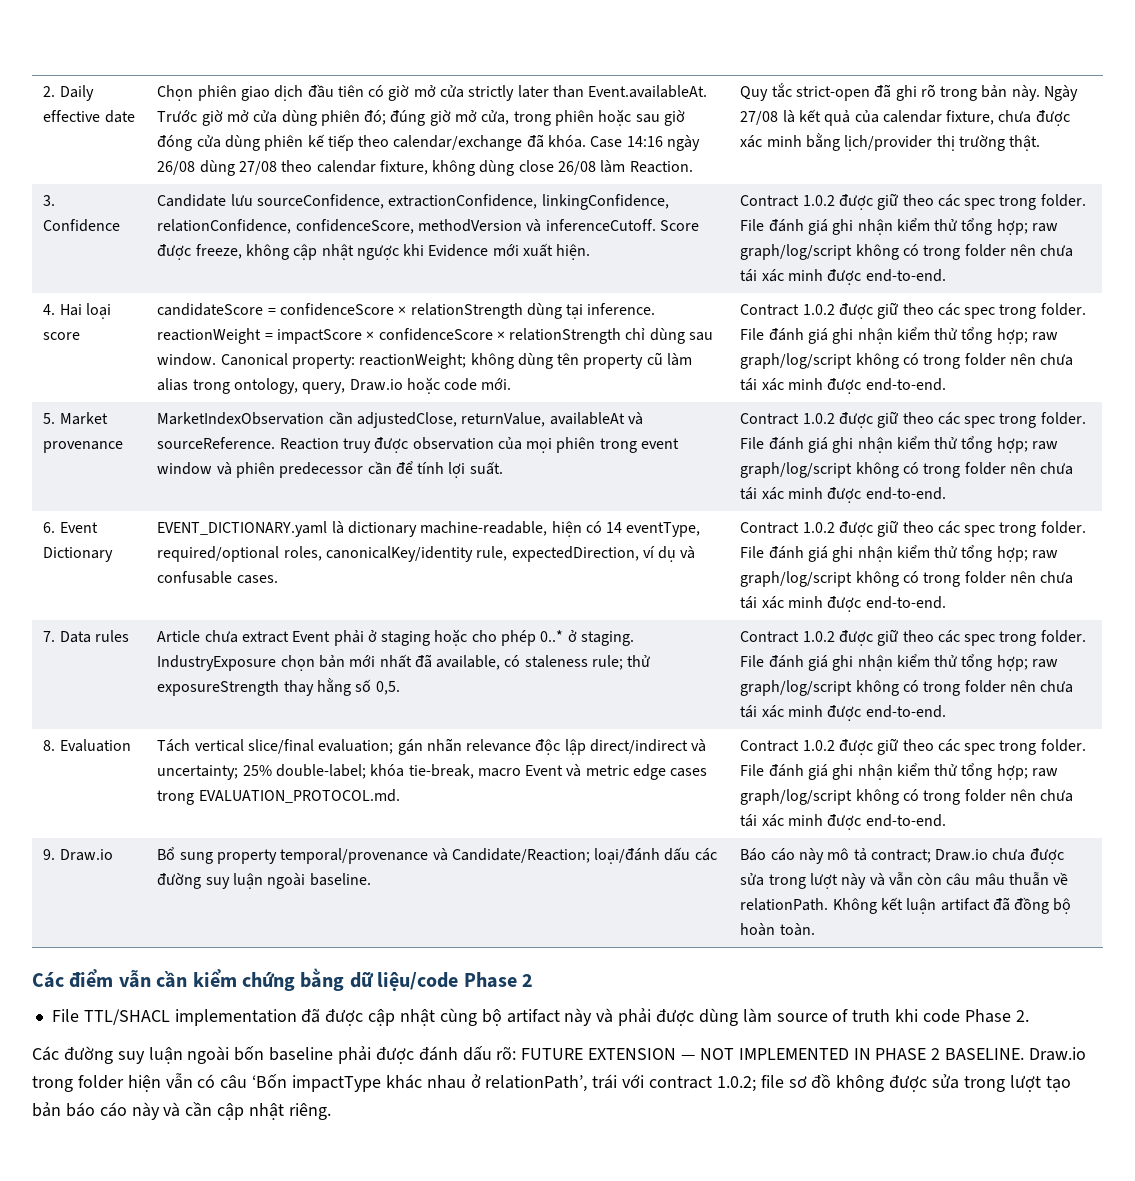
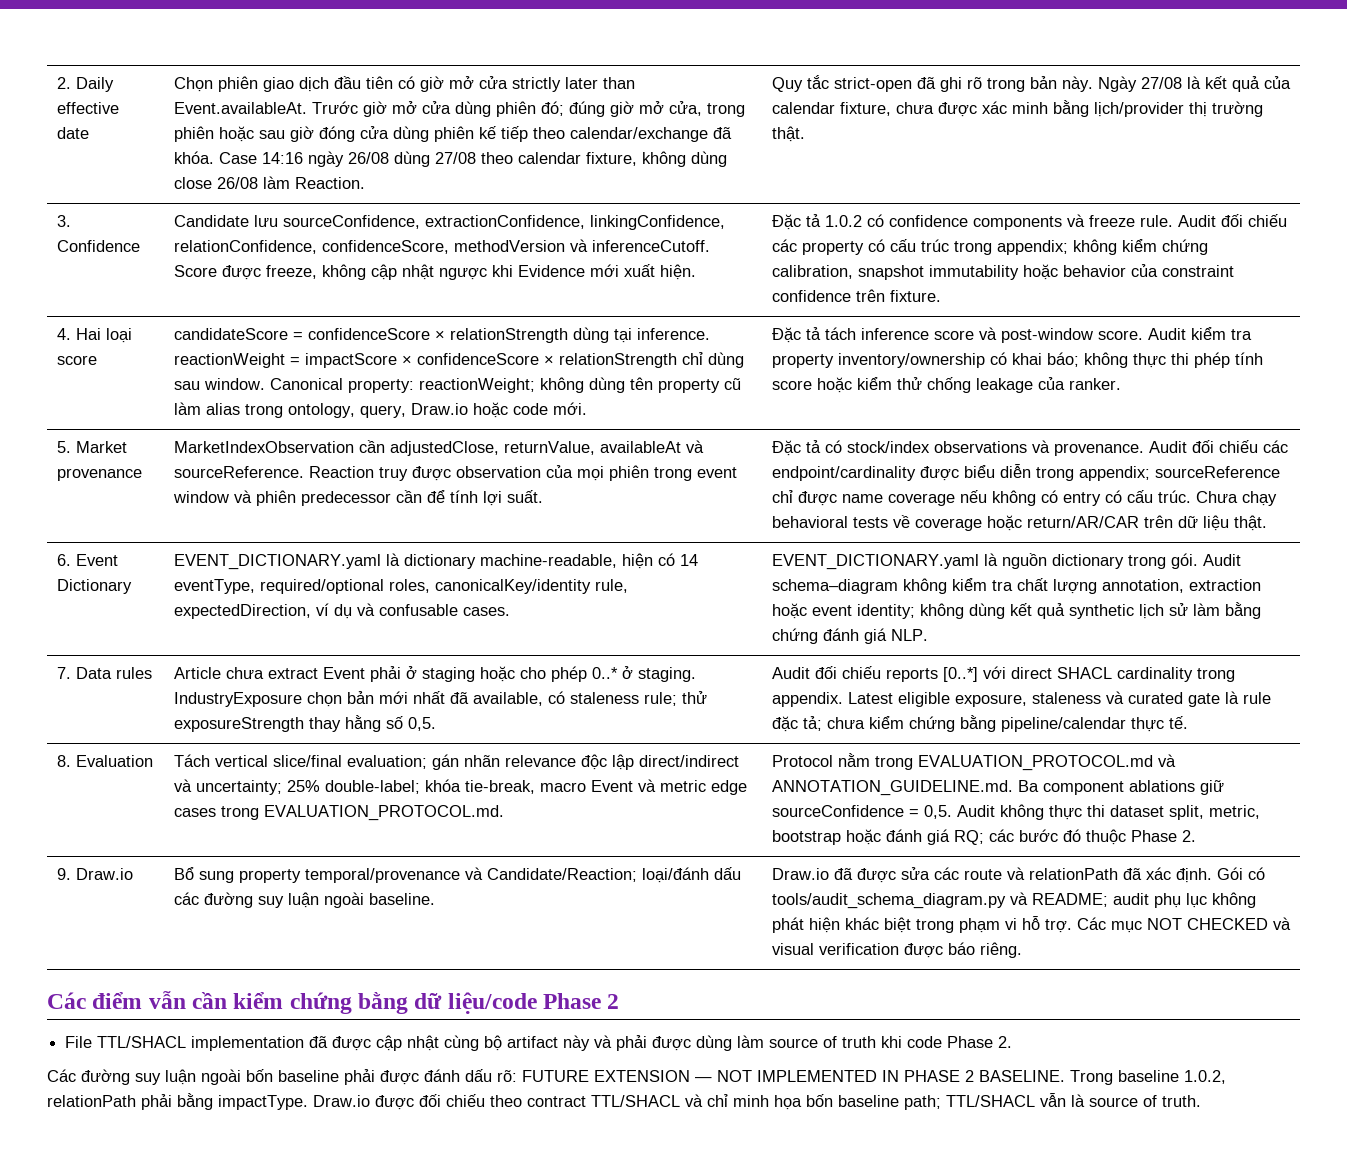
[740,193,1086,210] [740,218,1059,235] [740,244,1074,260] [740,269,946,285] Contract 1.0.2 được giữ theo các spec trong folder. File đánh giá ghi nhận kiểm thử tổng hợp; raw graph/log/script không có trong folder nên chưa tái xác minh được end-to-end. -> [771,214,1287,230] [771,239,1208,255] [771,264,1234,280] [771,289,941,302] Đặc tả 1.0.2 có confidence components và freeze rule. Audit đối chiếu các property có cấu trúc trong appendix; không kiểm chứng calibration, snapshot immutability hoặc behavior của constraint confidence trên fixture.
[740,302,1086,319] [740,327,1059,344] [740,353,1074,369] [740,378,946,394] Contract 1.0.2 được giữ theo các spec trong folder. File đánh giá ghi nhận kiểm thử tổng hợp; raw graph/log/script không có trong folder nên chưa tái xác minh được end-to-end. -> [771,327,1252,343] [771,352,1263,368] [771,377,1121,393] Đặc tả tách inference score và post-window score. Audit kiểm tra property inventory/ownership có khai báo; không thực thi phép tính score hoặc kiểm thử chống leakage của ranker.
[740,411,1086,428] [740,436,1059,453] [740,462,1074,478] [740,487,946,503] Contract 1.0.2 được giữ theo các spec trong folder. File đánh giá ghi nhận kiểm thử tổng hợp; raw graph/log/script không có trong folder nên chưa tái xác minh được end-to-end. -> [771,440,1288,456] [771,464,1280,481] [771,490,1277,506] [771,515,1267,531] Đặc tả có stock/index observations và provenance. Audit đối chiếu các endpoint/cardinality được biểu diễn trong appendix; sourceReference chỉ được name coverage nếu không có entry có cấu trúc. Chưa chạy behavioral tests về coverage hoặc return/AR/CAR trên dữ liệu thật.
[740,520,1086,537] [740,545,1059,562] [740,571,1074,587] [740,596,946,612] Contract 1.0.2 được giữ theo các spec trong folder. File đánh giá ghi nhận kiểm thử tổng hợp; raw graph/log/script không có trong folder nên chưa tái xác minh được end-to-end. -> [771,553,1241,570] [771,578,1261,594] [771,602,1261,619] [771,628,928,644] EVENT_DICTIONARY.yaml là nguồn dictionary trong gói. Audit schema–diagram không kiểm tra chất lượng annotation, extraction hoặc event identity; không dùng kết quả synthetic lịch sử làm bằng chứng đánh giá NLP.
[740,629,1086,646] [740,654,1059,671] [740,680,1074,696] [740,705,946,721] Contract 1.0.2 được giữ theo các spec trong folder. File đánh giá ghi nhận kiểm thử tổng hợp; raw graph/log/script không có trong folder nên chưa tái xác minh được end-to-end. -> [771,666,1235,682] [771,691,1271,707] [771,715,1188,732] Audit đối chiếu reports [0..*] với direct SHACL cardinality trong appendix. Latest eligible exposure, staleness và curated gate là rule đặc tả; chưa kiểm chứng bằng pipeline/calendar thực tế.
[740,738,1086,755] [740,763,1059,780] [740,789,1074,805] [740,814,946,830] Contract 1.0.2 được giữ theo các spec trong folder. File đánh giá ghi nhận kiểm thử tổng hợp; raw graph/log/script không có trong folder nên chưa tái xác minh được end-to-end. -> [771,753,1176,771] [771,780,1224,796] [771,804,1260,820] [771,829,1196,845] Protocol nằm trong EVALUATION_PROTOCOL.md và ANNOTATION_GUIDELINE.md. Ba component ablations giữ sourceConfidence = 0,5. Audit không thực thi dataset split, metric, bootstrap hoặc đánh giá RQ; các bước đó thuộc Phase 2.
[740,848,1064,864] [740,872,1069,889] [740,897,1072,914] [740,923,815,936] Báo cáo này mô tả contract; Draw.io chưa được sửa trong lượt này và vẫn còn câu mâu thuẫn về relationPath. Không kết luận artifact đã đồng bộ hoàn toàn. -> [771,867,1265,883] [771,892,1256,909] [771,916,1291,933] [771,942,1022,958] Draw.io đã được sửa các route và relationPath đã xác định. Gói có tools/audit_schema_diagram.py và README; audit phụ lục không phát hiện khác biệt trong phạm vi hỗ trợ. Các mục NOT CHECKED và visual verification được báo riêng.
[1029,1047,1087,1061] [32,1073,1071,1092] [32,1102,331,1120] Draw.io trong folder hiện vẫn có câu ‘Bốn impactType khác nhau ở relationPath’, trái với contract 1.0.2; file sơ đồ không được sửa trong lượt tạo bản báo cáo này và cần cập nhật riêng. -> [1070,1070,1226,1085] [47,1093,1201,1110] Trong baseline 1.0.2, relationPath phải bằng impactType. Draw.io được đối chiếu theo contract TTL/SHACL và chỉ minh họa bốn baseline path; TTL/SHACL vẫn là source of truth.

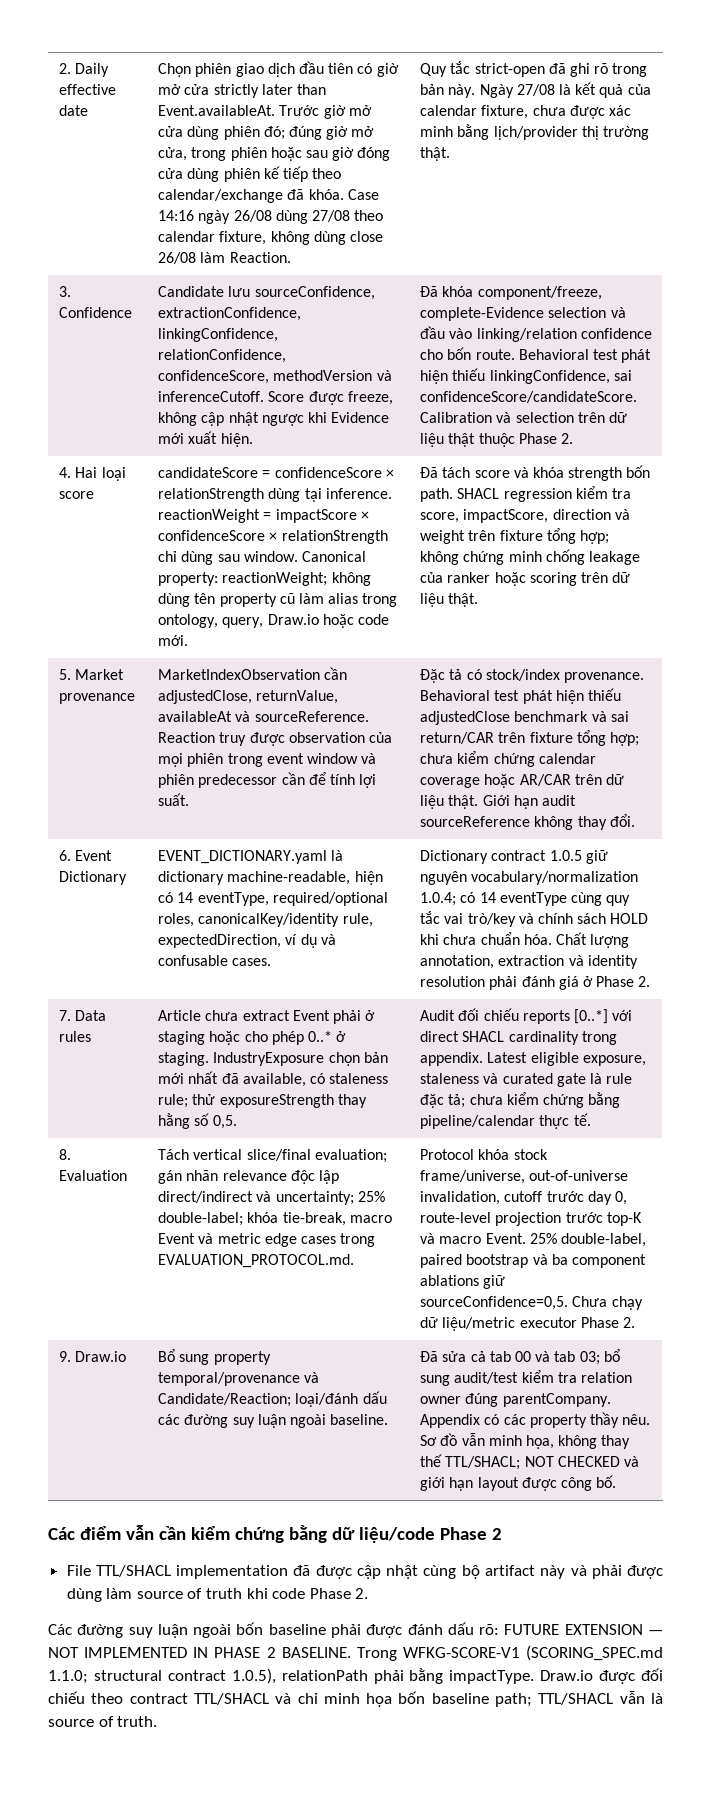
[771,214,1287,230] [771,239,1208,255] [771,264,1234,280] [771,289,941,302] Đặc tả 1.0.2 có confidence components và freeze rule. Audit đối chiếu các property có cấu trúc trong appendix; không kiểm chứng calibration, snapshot immutability hoặc behavior của constraint confidence trên fixture. -> [420,286,602,300] [420,307,626,321] [420,326,652,342] [420,347,652,363] [420,368,632,384] [420,391,638,403] [420,412,627,423] [420,433,573,447] Đã khóa component/freeze, complete-Evidence selection và đầu vào linking/relation confidence cho bốn route. Behavioral test phát hiện thiếu linkingConfidence, sai confidenceScore/candidateScore. Calibration và selection trên dữ liệu thật thuộc Phase 2.
[771,327,1252,343] [771,352,1263,368] [771,377,1121,393] Đặc tả tách inference score và post-window score. Audit kiểm tra property inventory/ownership có khai báo; không thực thi phép tính score hoặc kiểm thử chống leakage của ranker. -> [420,465,651,481] [420,486,631,502] [420,509,630,523] [420,528,609,544] [420,549,640,565] [420,572,631,586] [420,593,479,607] Đã tách score và khóa strength bốn path. SHACL regression kiểm tra score, impactScore, direction và weight trên fixture tổng hợp; không chứng minh chống leakage của ranker hoặc scoring trên dữ liệu thật.
[933,440,1288,456] [771,464,1280,481] [771,490,1277,506] [771,515,910,528] observations và provenance. Audit đối chiếu các endpoint/cardinality được biểu diễn trong appendix; sourceReference chỉ được name coverage nếu không có entry có cấu trúc. Chưa chạy behavioral tests về -> [563,672,644,683] [420,688,621,704] [420,711,629,725] [420,730,639,746] [420,751,596,767] provenance. Behavioral test phát hiện thiếu adjustedClose benchmark và sai return/CAR trên fixture tổng hợp; chưa kiểm chứng calendar
[1026,515,1267,531] return/AR/CAR trên dữ liệu thật. -> [519,774,624,786] [420,795,576,809] [420,814,635,830] AR/CAR trên dữ liệu thật. Giới hạn audit sourceReference không thay đổi.
[771,553,1241,570] [771,578,1261,594] [771,602,1261,619] [771,628,928,644] EVENT_DICTIONARY.yaml là nguồn dictionary trong gói. Audit schema–diagram không kiểm tra chất lượng annotation, extraction hoặc event identity; không dùng kết quả synthetic lịch sử làm bằng chứng đánh giá NLP. -> [420,850,608,864] [420,871,639,885] [420,892,631,906] [420,911,649,927] [420,932,630,948] [420,955,638,969] [420,976,651,990] Dictionary contract 1.0.5 giữ nguyên vocabulary/normalization 1.0.4; có 14 eventType cùng quy tắc vai trò/key và chính sách HOLD khi chưa chuẩn hóa. Chất lượng annotation, extraction và identity resolution phải đánh giá ở Phase 2.
[837,753,1176,771] [771,780,1224,796] [771,804,1260,820] [771,829,1126,845] nằm trong EVALUATION_PROTOCOL.md và ANNOTATION_GUIDELINE.md. Ba component ablations giữ sourceConfidence = 0,5. Audit không thực thi dataset split, metric, bootstrap hoặc đánh giá RQ; các bước đó thuộc -> [478,1149,548,1160] [420,1170,629,1184] [420,1191,627,1205] [420,1212,642,1226] [420,1233,646,1247] [420,1254,646,1268] [420,1275,506,1289] [420,1296,643,1310] [420,1317,577,1331] khóa stock frame/universe, out-of-universe invalidation, cutoff trước day 0, route-level projection trước top-K và macro Event. 25% double-label, paired bootstrap và ba component ablations giữ sourceConfidence=0,5. Chưa chạy dữ liệu/metric executor
[771,867,1265,883] [771,892,1256,909] [771,916,1291,933] [771,942,1022,958] Draw.io đã được sửa các route và relationPath đã xác định. Gói có tools/audit_schema_diagram.py và README; audit phụ lục không phát hiện khác biệt trong phạm vi hỗ trợ. Các mục NOT CHECKED và visual verification được báo riêng. -> [420,1349,620,1365] [420,1370,632,1386] [420,1393,611,1407] [420,1412,651,1428] [420,1433,631,1449] [420,1454,639,1470] [420,1475,617,1491] Đã sửa cả tab 00 và tab 03; bổ sung audit/test kiểm tra relation owner đúng parentCompany. Appendix có các property thầy nêu. Sơ đồ vẫn minh họa, không thay thế TTL/SHACL; NOT CHECKED và giới hạn layout được công bố.
[1118,1070,1226,1084] baseline 1.0.2, -> [402,1645,663,1661] [48,1668,276,1684] WFKG-SCORE-V1 (SCORING_SPEC.md 1.1.0; structural contract 1.0.5),

